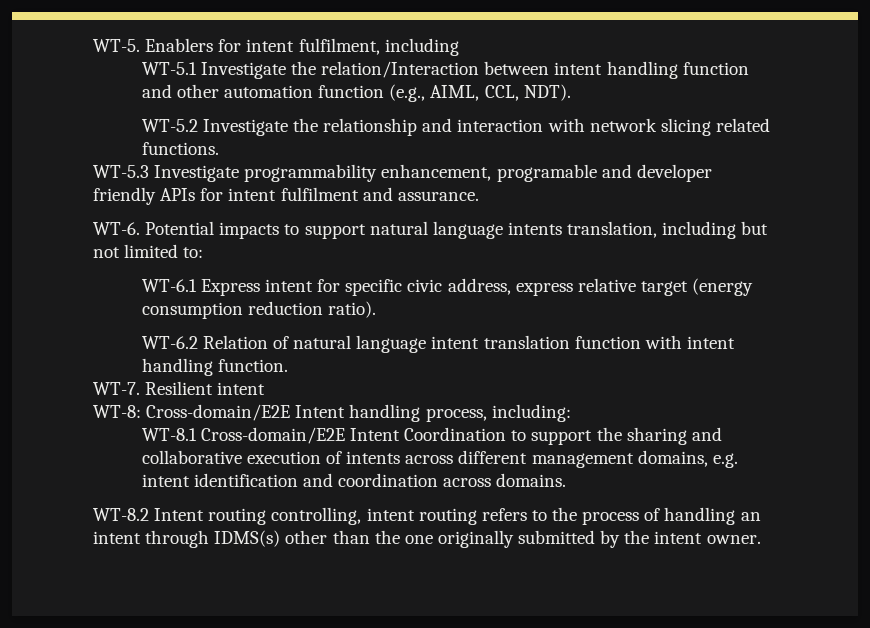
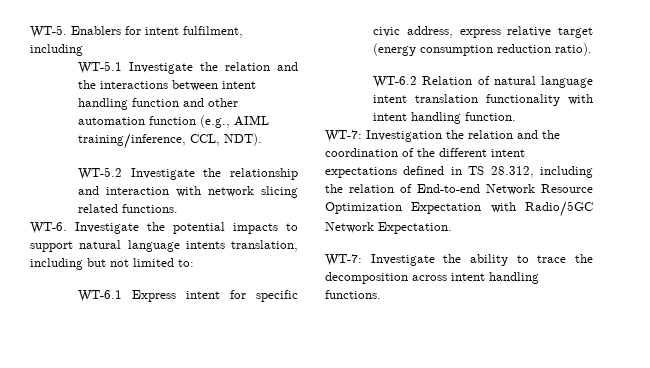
[321,61,480,78] relation/Interaction -> [225,62,298,71] [78,80,169,89] relation and the interactions
[430,85,480,101] AIML, -> [234,115,270,126] [78,133,187,149] AIML training/inference,
[93,164,712,182] [93,187,479,205] [93,221,215,235] WT-5.3 Investigate programmability enhancement, programable and developer friendly APIs for intent fulfilment and assurance. // WT-6. Potential -> [30,222,225,234] WT-6. Investigate the potential
[574,336,641,349] function -> [486,94,561,106] functionality
[93,381,266,395] [93,404,571,422] [141,427,722,445] [141,450,738,468] [141,473,567,487] [93,507,761,525] [93,530,761,548] WT-7. Resilient intent // WT-8: Cross-domain/E2E Intent handling process, including: // WT-8.1 Cross-domain/E2E Intent Coordination to support the sharing and collaborative execution of intents across different management domains, e.g. intent identification and coordination across domains. // WT-8.2 Intent routing controlling, intent routing refers to the process of handling an intent through IDMS(s) other than the one originally submitted by the intent owner. -> [325,130,560,142] [325,148,525,157] [325,166,593,178] [325,184,593,195] [325,201,593,217] [325,222,452,234] [325,254,593,266] [325,272,539,284] [325,290,381,299] WT-7: Investigation the relation and the coordination of the different intent expectations defined in TS 28.312, including the relation of End-to-end Network Resource Optimization Expectation with Radio/5GC Network Expectation. // WT-7: Investigate the ability to trace the decomposition across intent handling functions.

